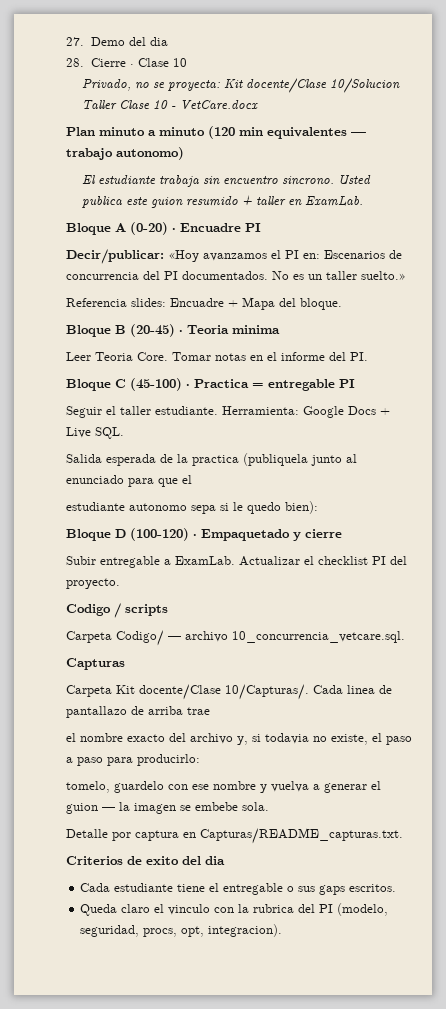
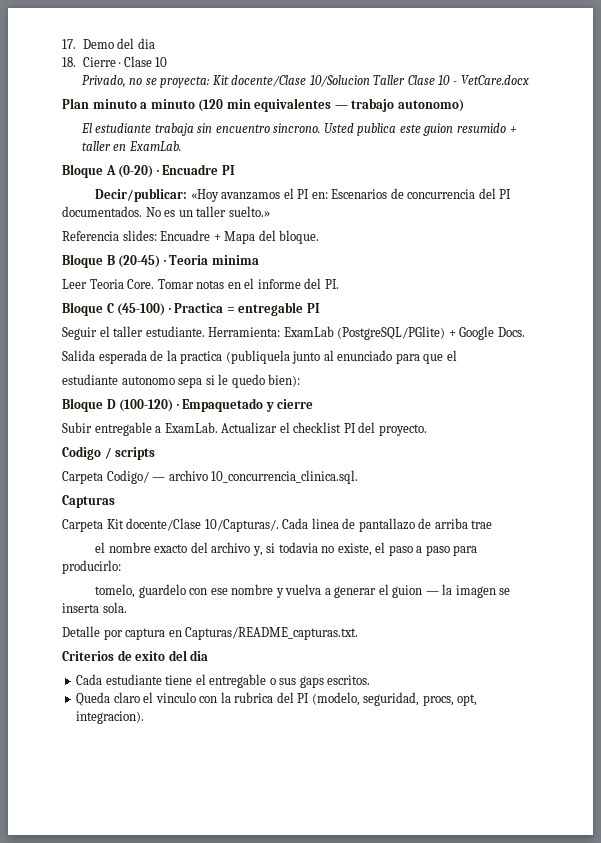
[66,37,84,46] 27. -> [62,39,76,49] 17.
[66,58,84,67] 28. -> [62,57,76,67] 18.
[303,406,390,418] [66,427,124,439] Google Docs + Live SQL. -> [283,326,525,340] ExamLab (PostgreSQL/PGlite) + Google Docs.
[232,631,405,643] 10_concurrencia_vetcare.sql. -> [211,470,359,484] 10_concurrencia_clinica.sql.
[195,802,238,811] embebe -> [62,603,99,613] inserta

